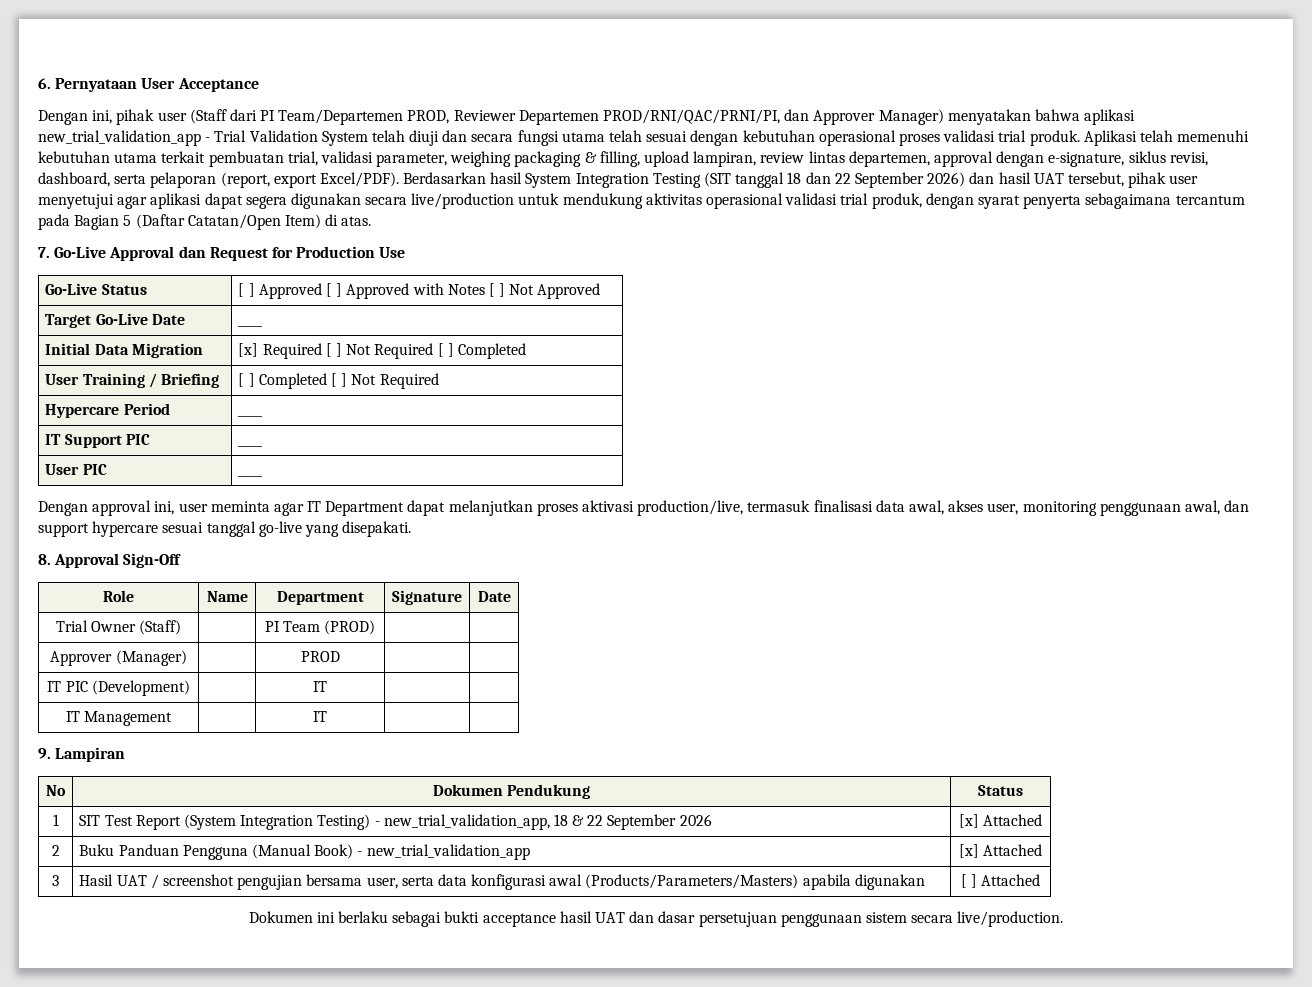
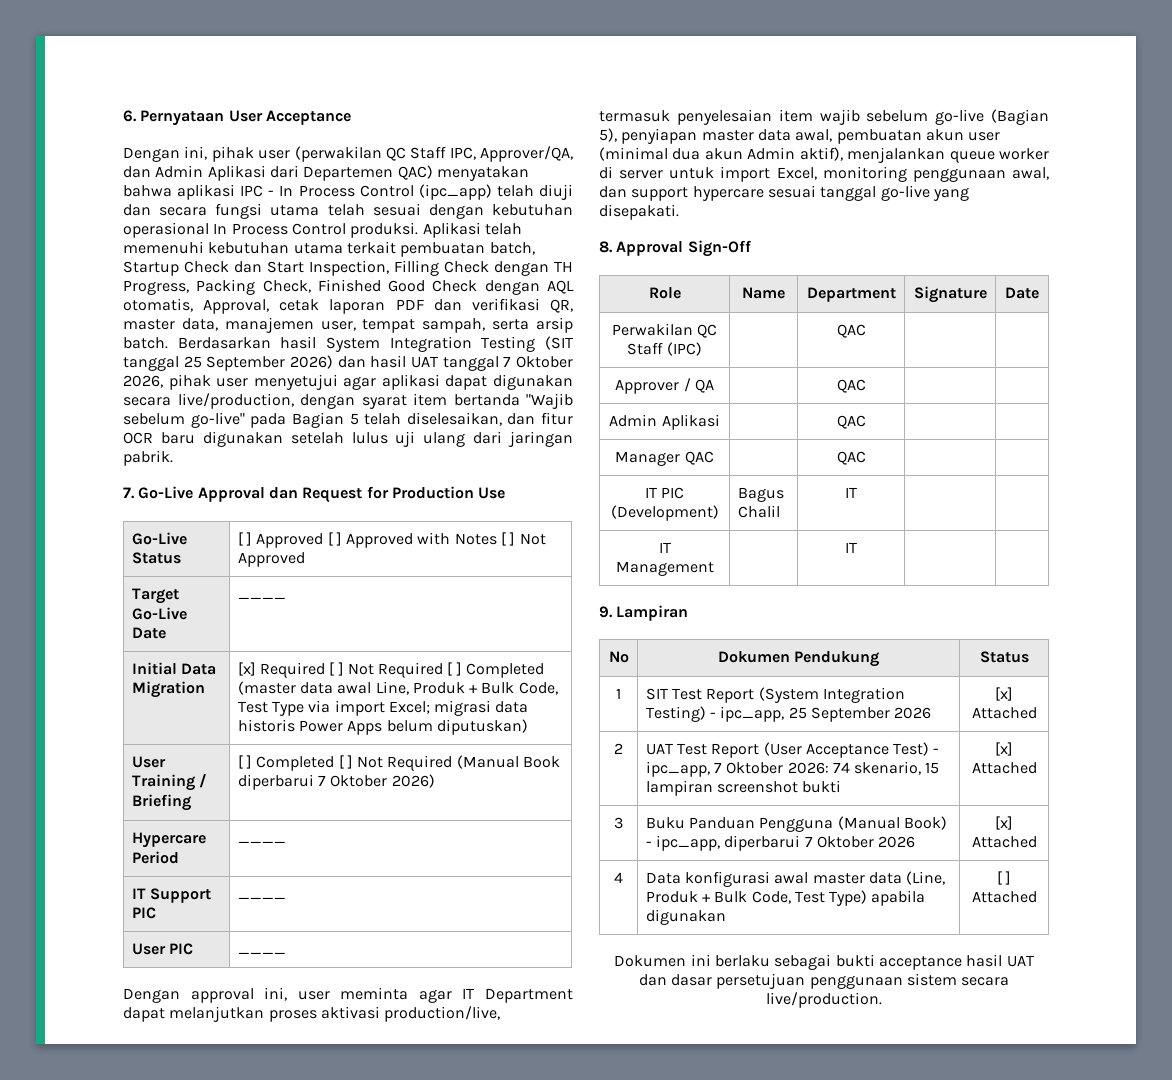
[189,109,1136,125] [38,130,368,146] (Staff dari PI Team/Departemen PROD, Reviewer Departemen PROD/RNI/QAC/PRNI/PI, dan Approver Manager) menyatakan bahwa aplikasi new_trial_validation_app - Trial Validation System -> [294,146,573,162] [123,165,529,181] [123,184,492,200] (perwakilan QC Staff IPC, Approver/QA, dan Admin Aplikasi dari Departemen QAC) menyatakan bahwa aplikasi IPC - In Process Control (ipc_app)
[898,130,1080,146] proses validasi trial produk. -> [213,222,419,238] In Process Control produksi.
[287,151,1208,167] [38,172,399,188] trial, validasi parameter, weighing packaging & filling, upload lampiran, review lintas departemen, approval dengan e-signature, siklus revisi, dashboard, serta pelaporan (report, export Excel/PDF). -> [489,242,535,255] [123,260,573,276] [123,279,574,295] [123,298,574,314] [123,317,573,333] [123,337,168,349] batch, Startup Check dan Start Inspection, Filling Check dengan TH Progress, Packing Check, Finished Good Check dengan AQL otomatis, Approval, cetak laporan PDF dan verifikasi QR, master data, manajemen user, tempat sampah, serta arsip batch.
[787,172,851,184] 18 dan 22 -> [183,356,202,368] 25
[1067,172,1124,187] tersebut, -> [442,356,573,371] [123,375,163,388] tanggal 7 Oktober 2026,
[245,196,287,209] segera -> (488, 382) none
[411,193,1245,209] [38,214,372,230] live/production untuk mendukung aktivitas operasional validasi trial produk, dengan syarat penyerta sebagaimana tercantum pada Bagian 5 (Daftar Catatan/Open Item) di atas. -> [177,393,573,409] [123,412,573,428] [123,431,573,447] [123,450,173,466] live/production, dengan syarat item bertanda "Wajib sebelum go-live" pada Bagian 5 telah diselesaikan, dan fitur OCR baru digunakan setelah lulus uji ulang dari jaringan pabrik.
(526, 351) none -> [237,681,558,695] [237,700,529,716] [237,719,528,735] (master data awal Line, Produk + Bulk Code, Test Type via import Excel; migrasi data historis Power Apps belum diputuskan)
(439, 381) none -> [456,755,561,769] [237,774,435,790] (Manual Book diperbarui 7 Oktober 2026)
[813,500,1019,515] finalisasi data awal, akses user, -> [676,109,1049,125] [599,128,1001,144] [599,147,1049,163] [599,166,817,182] penyelesaian item wajib sebelum go-live (Bagian 5), penyiapan master data awal, pembuatan akun user (minimal dua akun Admin aktif), menjalankan queue worker di server untuk import Excel,
[55,620,182,635] [264,620,376,635] [50,650,187,666] [300,651,340,662] Trial Owner (Staff) | | PI Team (PROD) | | // Approver (Manager) | | PROD -> [611,323,718,338] [627,342,702,356] [836,324,866,338] [615,378,714,394] [836,379,866,393] [609,414,720,430] [836,415,866,429] [615,451,714,466] [836,451,866,465] Perwakilan QC Staff (IPC) | | QAC | | // Approver / QA | | QAC | | // Admin Aplikasi | | QAC | | // Manager QAC | | QAC
(190, 688) none -> [737,487,784,502] [737,505,780,518] Bagus Chalil
[383,814,604,830] new_trial_validation_app, 18 & 22 -> [720,706,807,722] ipc_app, 25
(60, 850) none -> [645,742,940,758] [645,761,940,777] [645,780,842,796] [995,742,1013,756] [971,762,1037,774] [614,817,623,829] | UAT Test Report (User Acceptance Test) - ipc_app, 7 Oktober 2026: 74 skenario, 15 lampiran screenshot bukti | [x] Attached // 3
[366,844,530,860] [958,844,1043,858] [52,875,59,886] [79,874,799,890] new_trial_validation_app | [x] Attached // 3 | Hasil UAT / screenshot pengujian bersama user, serta data konfigurasi awal (Products/Parameters/Masters) -> [655,835,916,851] [995,816,1013,830] [971,836,1037,848] [614,872,623,883] [645,871,946,887] [645,890,868,906] ipc_app, diperbarui 7 Oktober 2026 | [x] Attached // 4 | Data konfigurasi awal master data (Line, Produk + Bulk Code, Test Type)

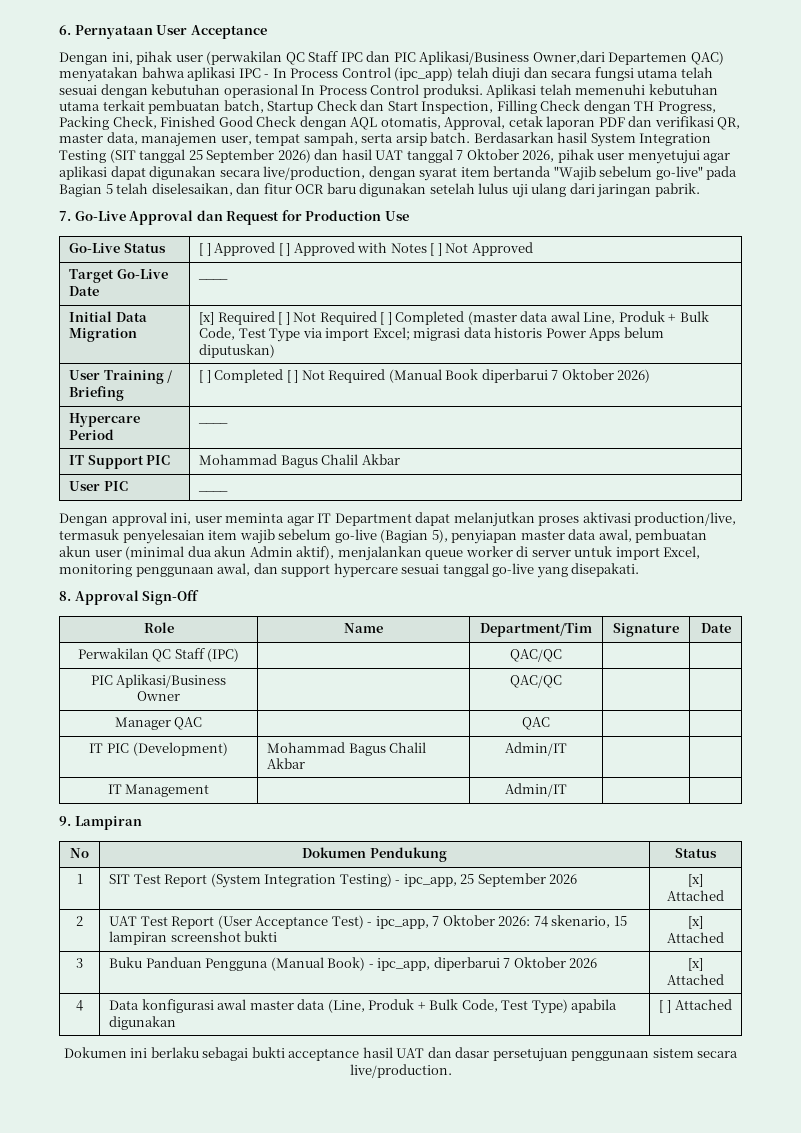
[449,146,573,162] [123,165,299,181] IPC, Approver/QA, dan Admin Aplikasi dari -> [340,51,605,65] IPC dan PIC Aplikasi/Business Owner,dari
[237,897,286,899] ____ -> [199,454,400,468] Mohammad Bagus Chalil Akbar
[806,287,896,302] Department -> [480,623,592,637] Department/Tim
[836,324,866,338] [615,378,714,394] [836,379,866,393] [609,414,720,430] [836,415,866,429] QAC | | // Approver / QA | | QAC | | // Admin Aplikasi | | QAC -> [510,649,562,662] [90,674,227,688] [137,691,180,701] [510,675,562,688] QAC/QC | | // PIC Aplikasi/Business Owner | | QAC/QC
[737,487,784,502] [737,505,780,518] [845,487,857,498] Bagus Chalil | IT -> [267,742,427,756] [267,758,306,769] [505,742,567,756] Mohammad Bagus Chalil Akbar | Admin/IT
[845,542,857,553] IT -> [505,783,567,797] Admin/IT

